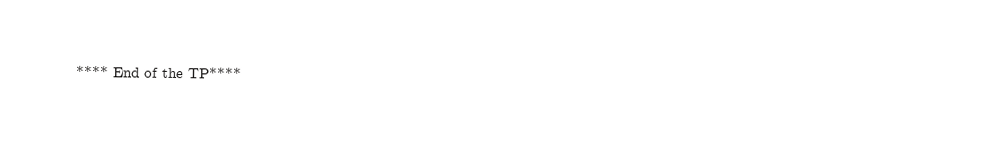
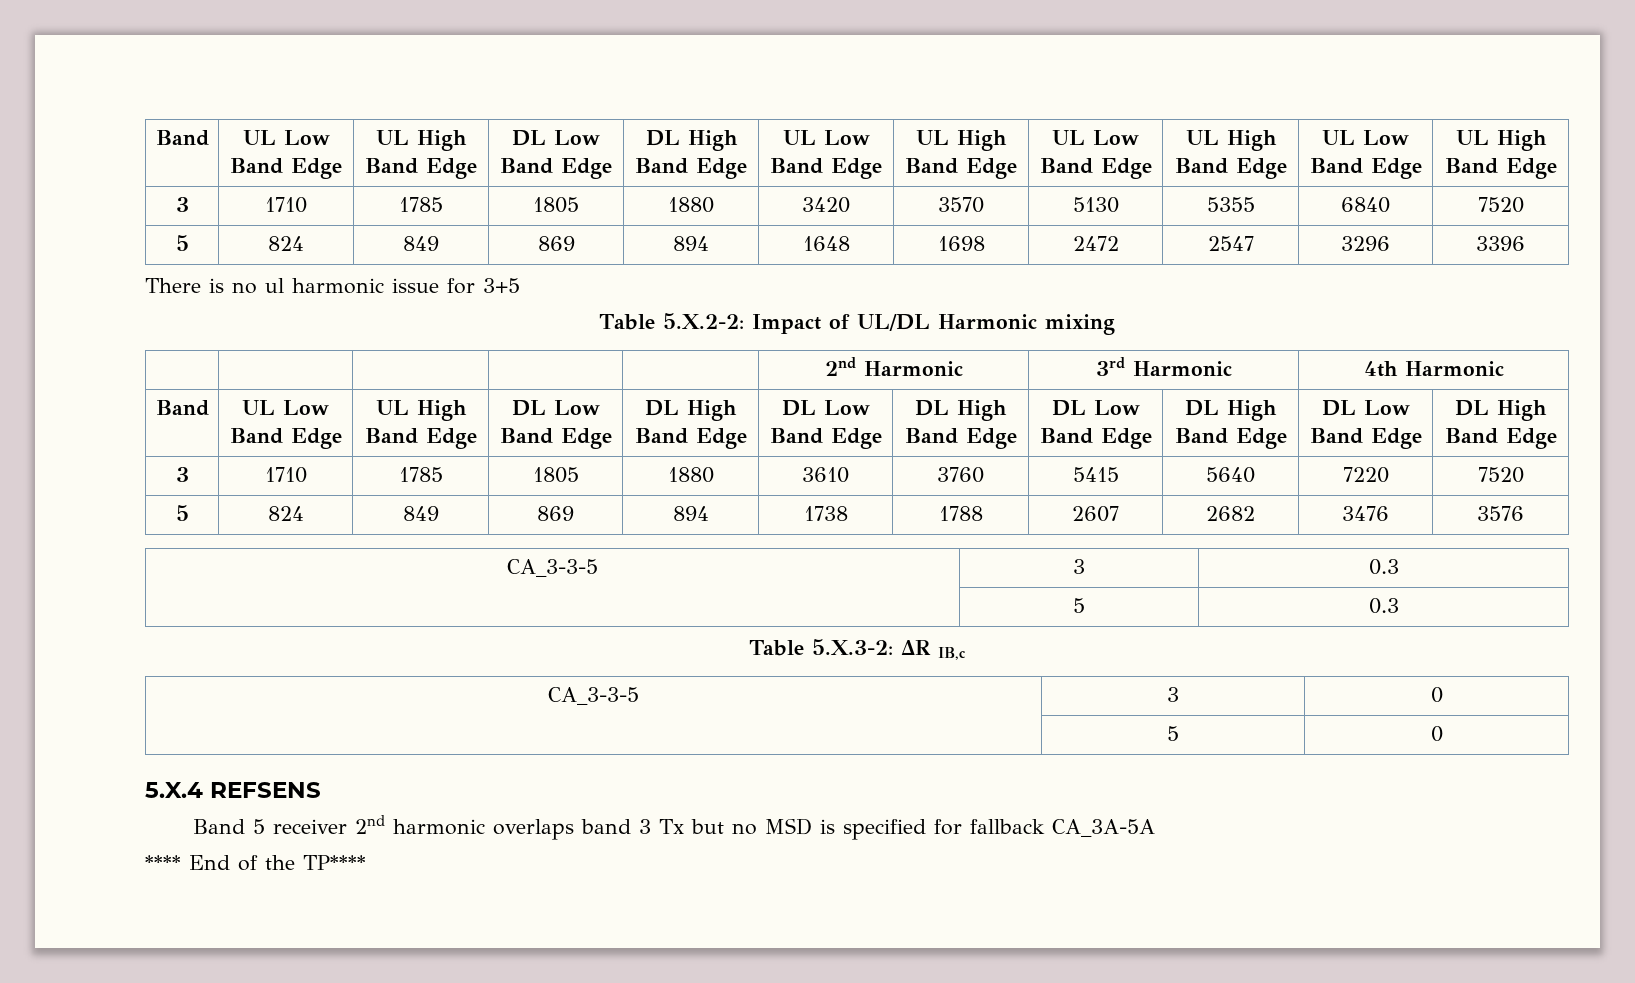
(76, 71) none -> [155,130,209,146] [242,130,330,145] [230,158,342,179] [376,130,467,151] [365,158,477,179] [512,130,600,146] [500,158,612,179] [645,130,738,151] [635,158,747,179] [782,130,870,145] [770,158,882,179] [916,130,1007,151] [905,158,1017,179] [1052,130,1139,145] [1039,158,1152,179] [1185,130,1277,151] [1174,158,1287,179] [1322,130,1409,145] [1309,158,1422,179] [1455,130,1547,151] [1444,158,1557,179] [175,197,189,212] [265,197,307,213] [399,197,443,212] [533,197,579,213] [668,197,714,213] [802,197,850,213] [938,197,984,213] [1072,197,1119,213] [1206,197,1255,212] [1341,197,1390,213] [1477,197,1524,213] [175,235,189,251] [268,236,304,251] [403,236,439,251] [537,236,575,251] [673,236,709,251] [802,236,850,251] [937,236,985,251] [1072,236,1119,251] [1207,236,1254,251] [1341,236,1390,251] [1476,236,1525,251] [145,278,520,294] [599,313,1115,335] [824,357,963,376] [1095,357,1232,376] [1363,361,1504,377] [155,400,209,416] [242,400,329,415] [229,428,342,449] [375,400,467,421] [364,428,477,449] [511,400,600,416] [499,428,612,449] [645,400,737,421] [634,428,747,449] [781,400,870,416] [769,428,882,449] [915,400,1007,421] [904,428,1017,449] [1051,400,1140,416] [1039,428,1152,449] [1185,400,1277,421] [1174,428,1287,449] [1321,400,1410,416] [1309,428,1422,449] [1455,400,1547,421] [1444,428,1557,449] [175,467,189,482] [264,467,307,483] [398,467,443,482] [532,467,579,483] [667,467,714,483] [802,467,849,483] [937,467,984,483] [1072,467,1119,482] [1206,467,1255,483] [1342,467,1389,483] [1477,467,1524,483] [175,505,189,521] [267,506,304,521] [402,506,439,521] [537,506,574,521] [672,506,709,521] [803,506,848,521] [938,506,983,521] [1072,506,1119,522] [1206,506,1255,521] [1342,506,1389,521] [1477,506,1524,521] [507,559,598,577] [1073,559,1085,574] [1368,559,1399,575] [1073,598,1085,613] [1368,598,1399,614] [748,639,967,660] [548,687,639,705] [1167,687,1179,702] [1430,687,1443,703] [1167,726,1179,741] [1430,726,1443,742] [145,782,321,798] [193,815,1156,840] Band | UL Low Band Edge | UL High Band Edge | DL Low Band Edge | DL High Band Edge | UL Low Band Edge | UL High Band Edge | UL Low Band Edge | UL High Band Edge | UL Low Band Edge | UL High Band Edge // 3 | 1710 | 1785 | 1805 | 1880 | 3420 | 3570 | 5130 | 5355 | 6840 | 7520 // 5 | 824 | 849 | 869 | 894 | 1648 | 1698 | 2472 | 2547 | 3296 | 3396 // There is no ul harmonic issue for 3+5 // Table 5.X.2-2: Impact of UL/DL Harmonic mixing // | | | | | 2nd Harmonic | 3rd Harmonic | 4th Harmonic // Band | UL Low Band Edge | UL High Band Edge | DL Low Band Edge | DL High Band Edge | DL Low Band Edge | DL High Band Edge | DL Low Band Edge | DL High Band Edge | DL Low Band Edge | DL High Band Edge // 3 | 1710 | 1785 | 1805 | 1880 | 3610 | 3760 | 5415 | 5640 | 7220 | 7520 // 5 | 824 | 849 | 869 | 894 | 1738 | 1788 | 2607 | 2682 | 3476 | 3576 // CA_3-3-5 | 3 | 0.3 // | 5 | 0.3 // Table 5.X.3-2: ΔR IB,c // CA_3-3-5 | 3 | 0 // | 5 | 0 // 5.X.4 REFSENS // Band 5 receiver 2nd harmonic overlaps band 3 Tx but no MSD is specified for fallback CA_3A-5A //

